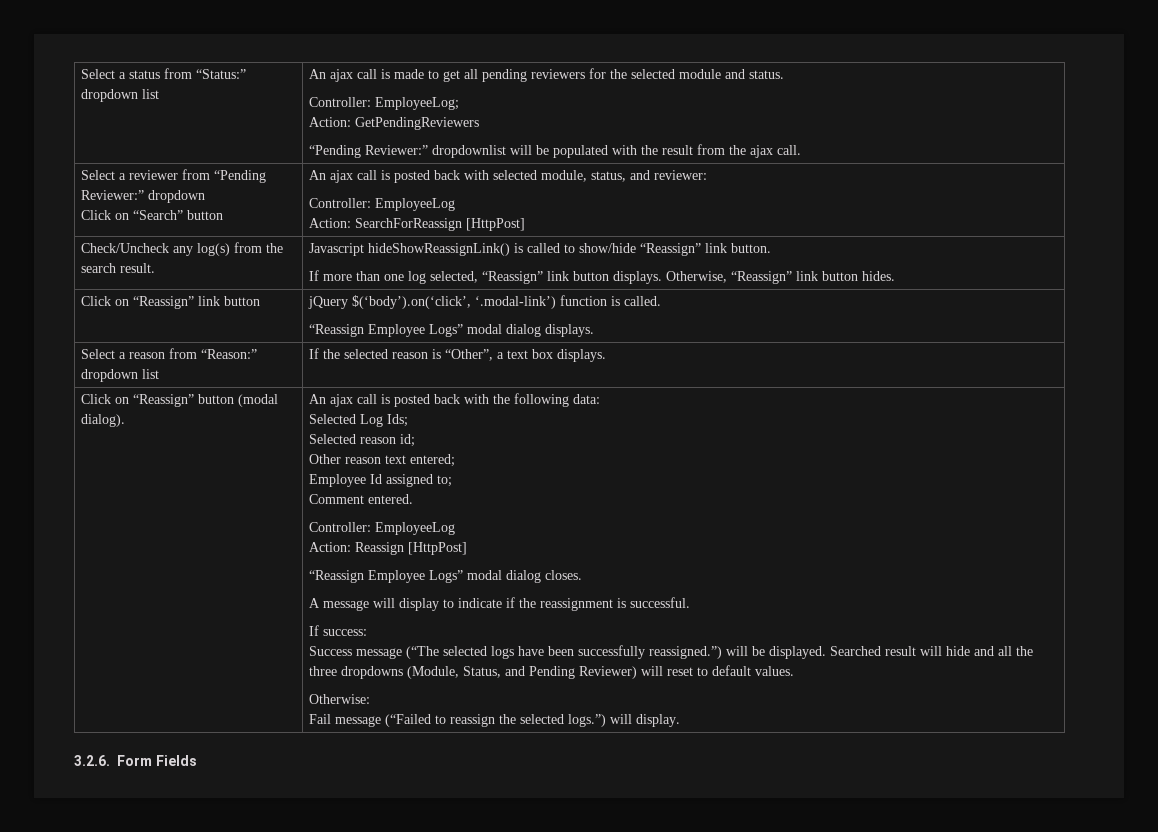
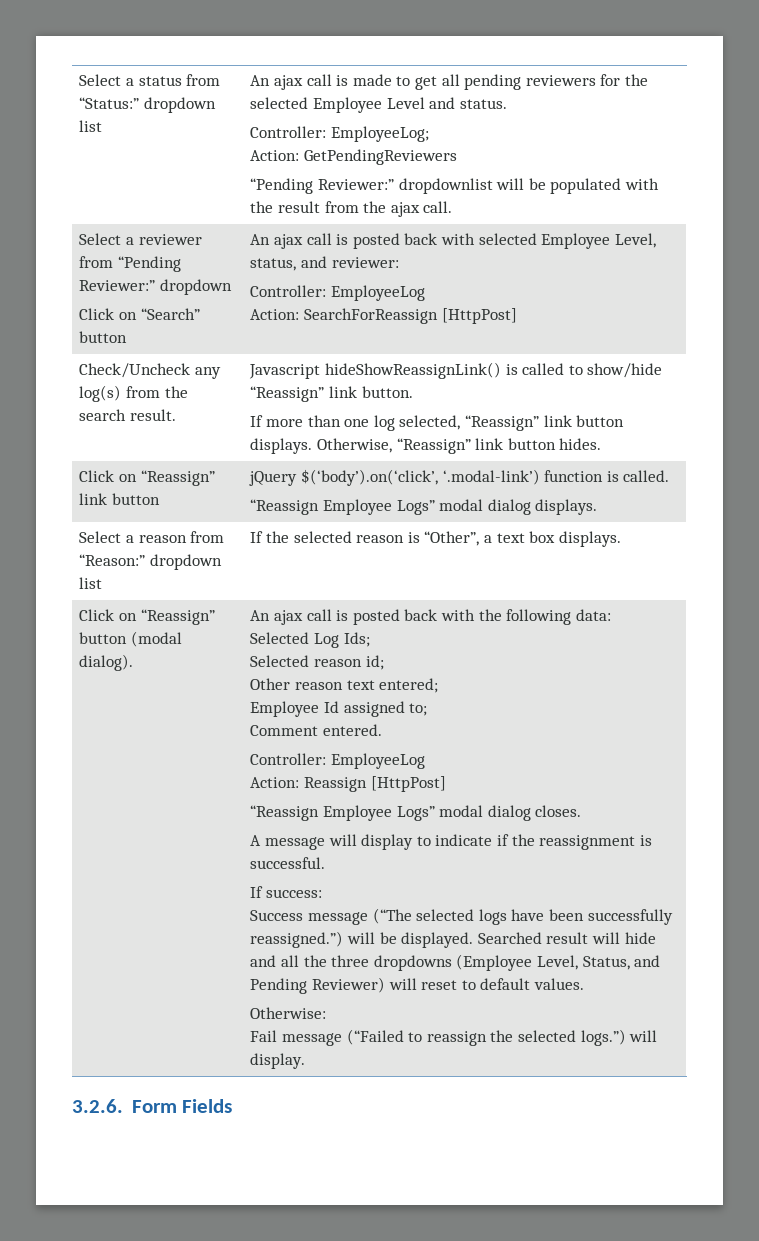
[679,69,722,79] module -> [313,97,425,113] Employee Level
[541,170,588,182] module, -> [541,233,656,249] Employee Level,
[407,666,460,679] (Module, -> [456,954,578,971] (Employee Level,

